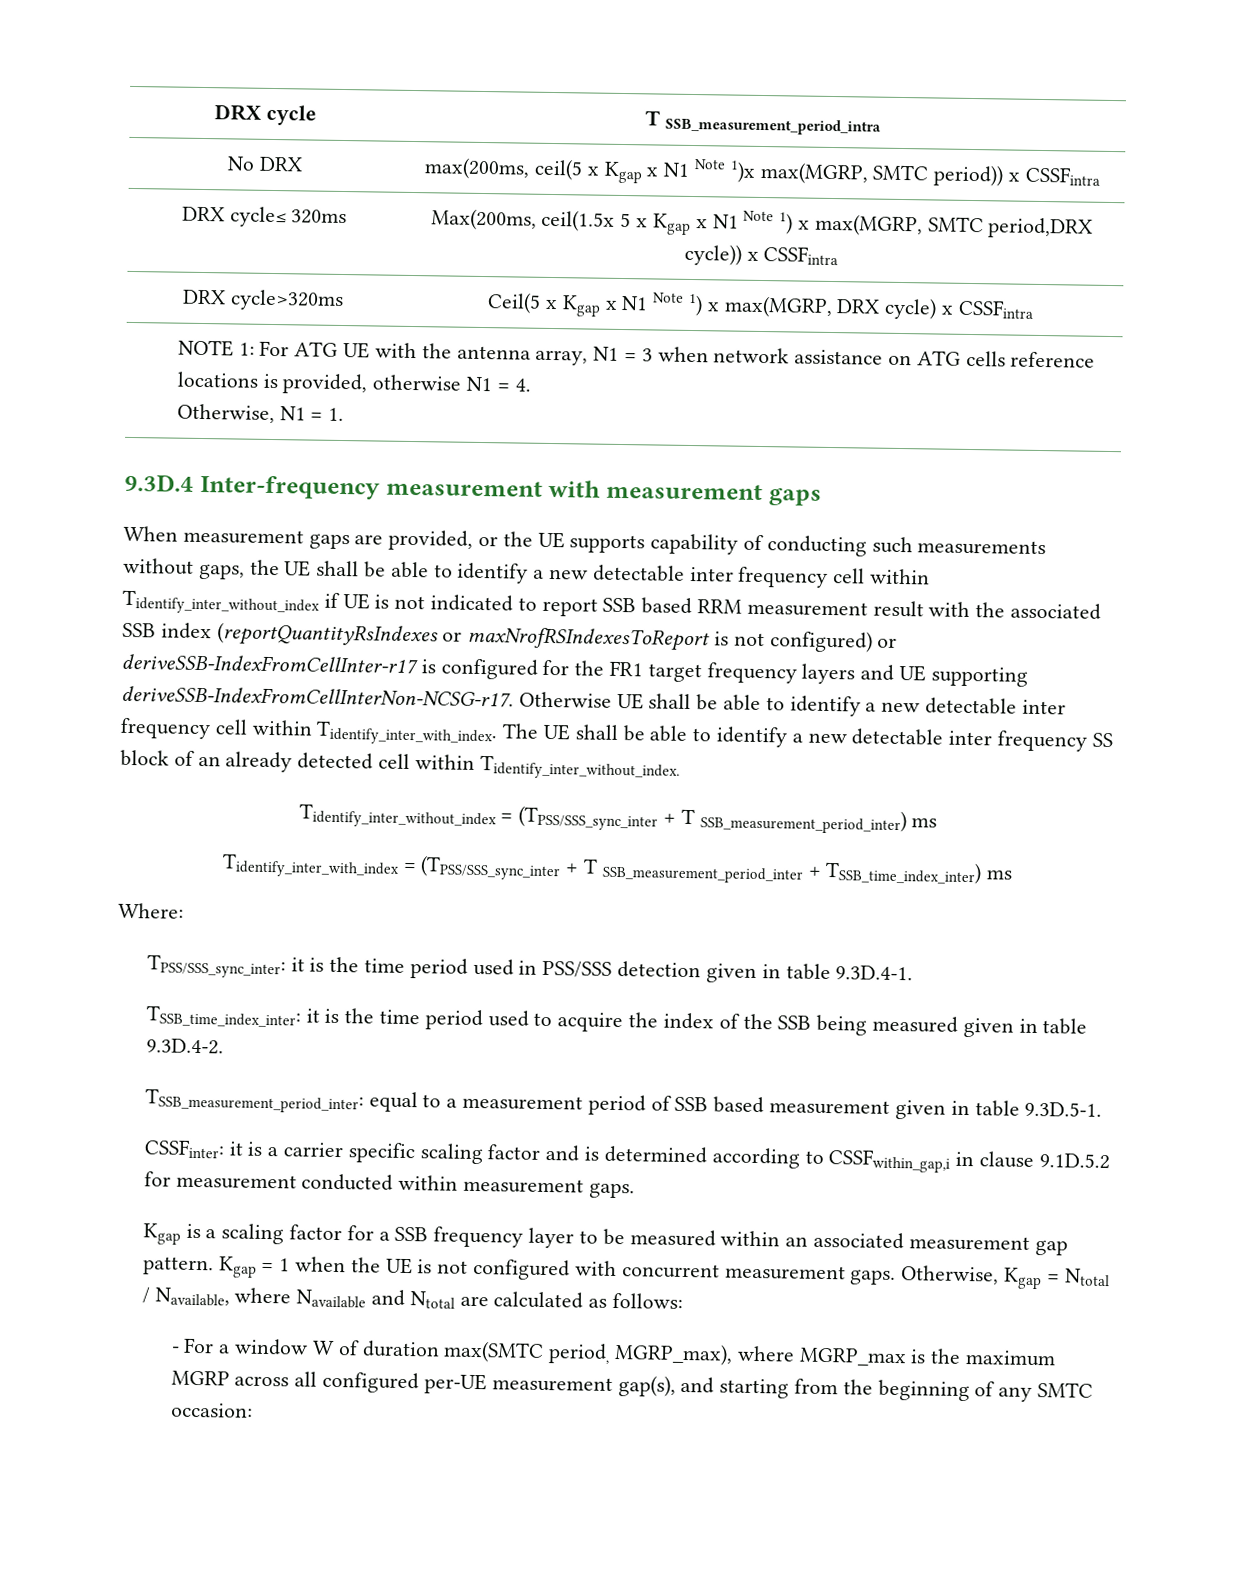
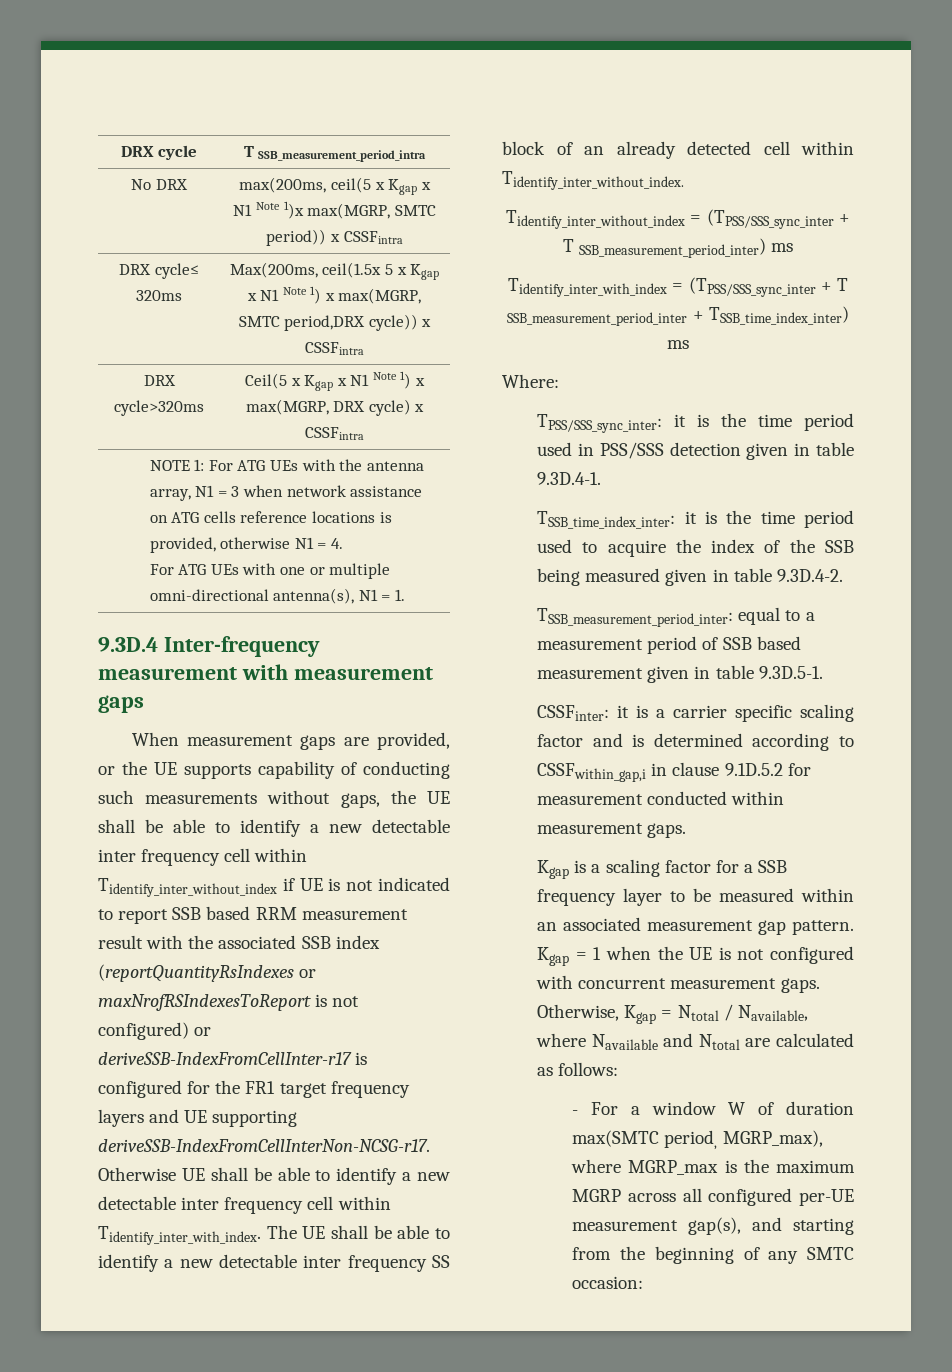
[343,342,371,359] UE -> [270,460,299,471] UEs
[176,403,275,424] Otherwise, -> [149,563,391,579] [149,588,355,604] For ATG UEs with one or multiple omni-directional antenna(s),

